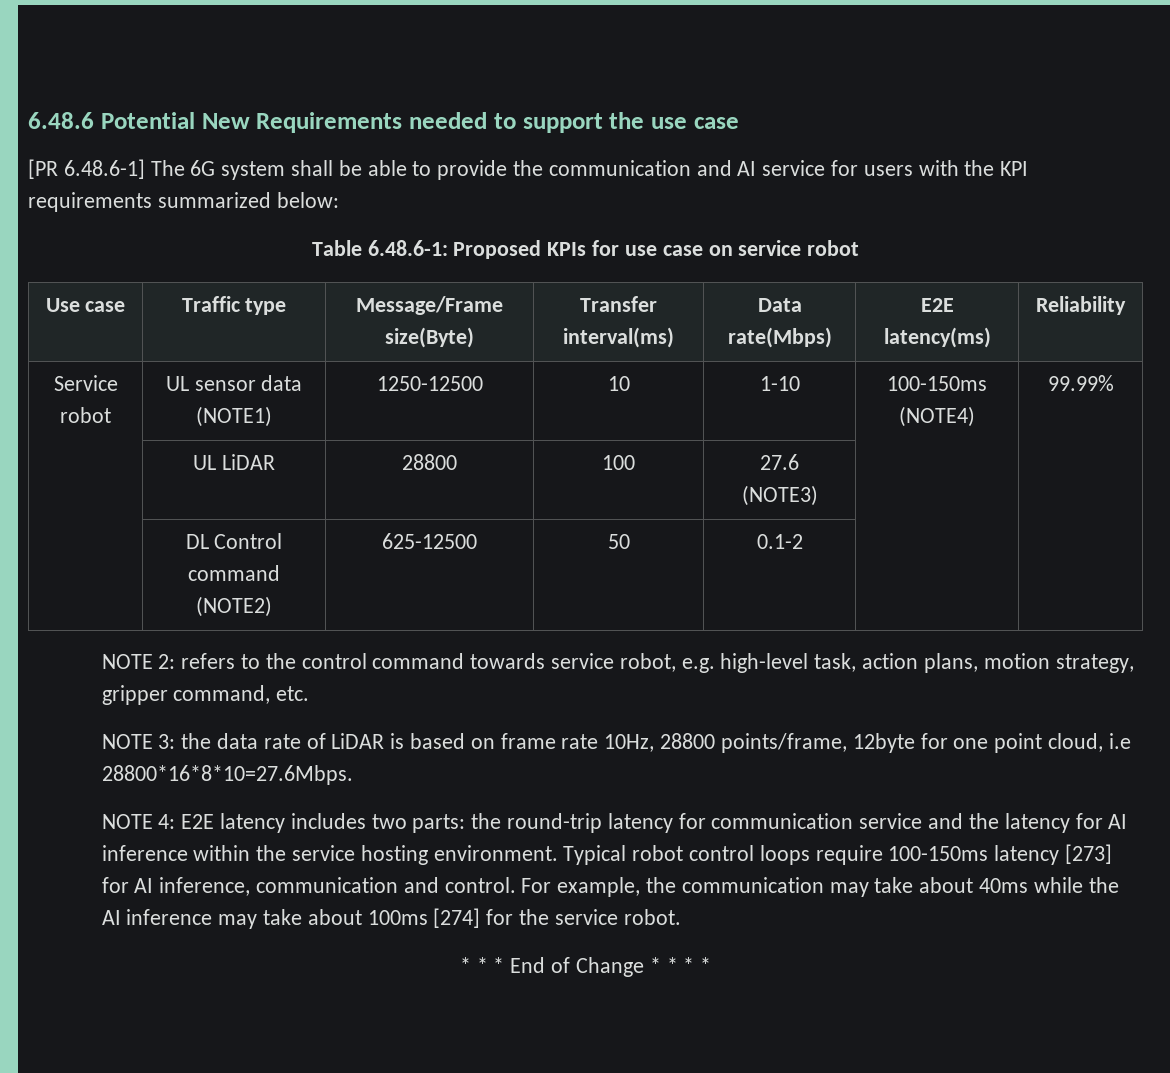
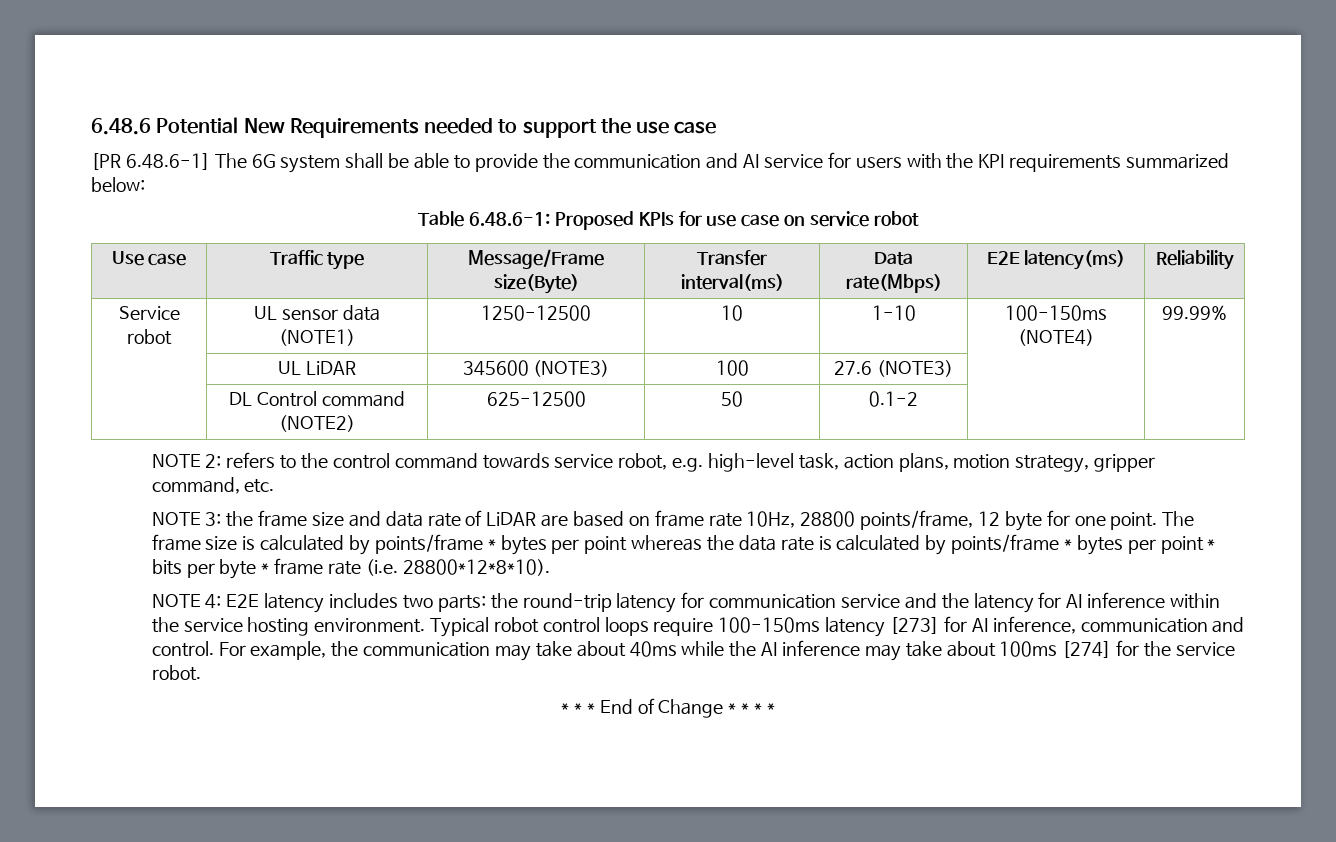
[402,454,457,470] 28800 -> [462,360,610,377] 345600 (NOTE3)
(212, 741) none -> [258,510,381,527] frame size and
[390,733,405,749] is -> [541,514,569,527] are
[852,733,1131,753] [101,765,353,785] 12byte for one point cloud, i.e 28800*16*8*10=27.6Mbps. -> [978,510,1195,531] [151,534,1216,555] [151,558,550,579] 12 byte for one point. The frame size is calculated by points/frame * bytes per point whereas the data rate is calculated by points/frame * bytes per point * bits per byte * frame rate (i.e. 28800*12*8*10).

